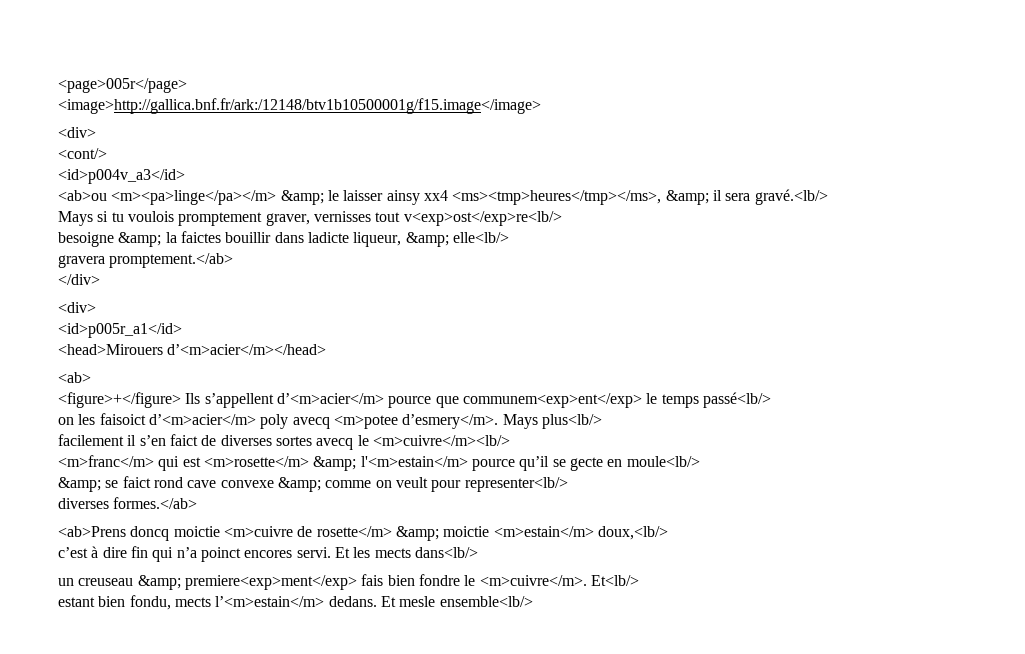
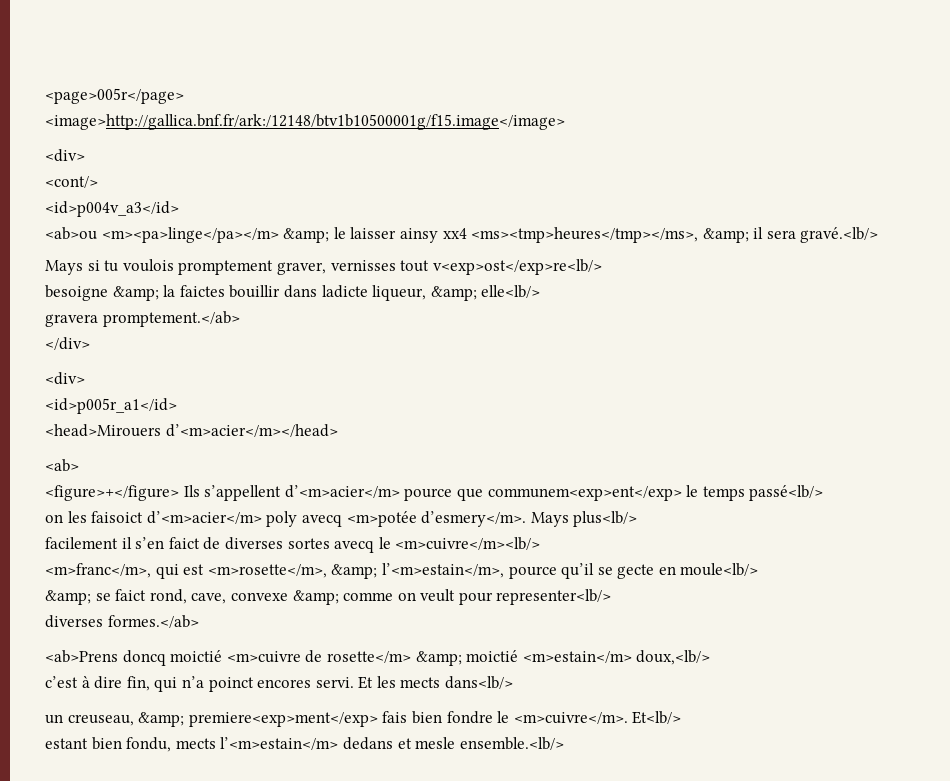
[333,415,398,429] <m>potee -> [346,511,417,527] <m>potée
[58,455,154,467] <m>franc</m> -> [45,563,151,578] <m>franc</m>,
[203,456,468,471] <m>rosette</m> &amp; l'<m>estain</m> -> [207,563,504,579] <m>rosette</m>, &amp; l’<m>estain</m>,
[153,477,217,488] rond cave -> [149,589,227,604] rond, cave,
[173,526,220,537] moictie -> [170,650,223,662] moictié
[443,526,490,537] moictie -> [466,650,519,662] moictié
[130,546,148,558] fin -> [126,676,150,691] fin,
[78,578,134,586] creuseau -> [67,714,134,726] creuseau,
[328,596,533,607] dedans. Et mesle ensemble<lb/> -> [342,737,564,750] dedans et mesle ensemble.<lb/>

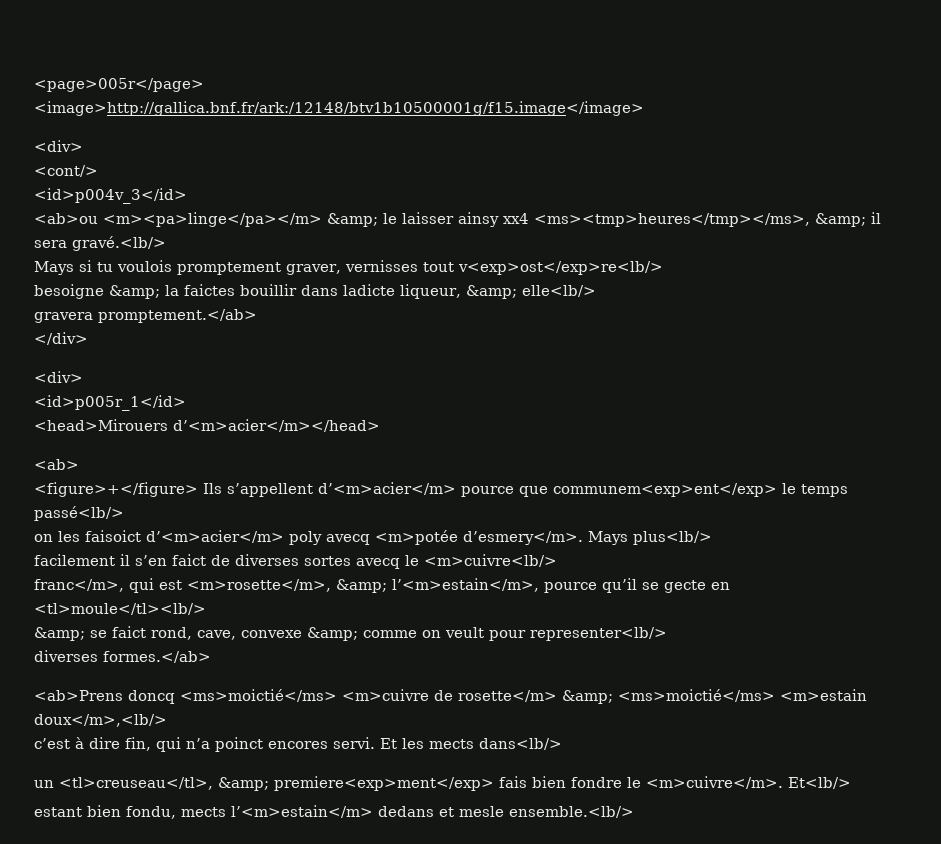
[45,201,179,217] <id>p004v_a3</id> -> [34,188,187,204] <id>p004v_3</id>
[45,398,177,414] <id>p005r_a1</id> -> [34,395,186,411] <id>p005r_1</id>
[395,537,541,550] [45,563,151,578] <m>cuivre</m><lb/> // <m>franc</m>, -> [424,554,557,567] [34,579,124,592] <m>cuivre<lb/> // franc</m>,
[680,563,759,576] moule<lb/> -> [34,603,206,615] <tl>moule</tl><lb/>
[170,650,223,662] moictié -> [180,689,337,702] <ms>moictié</ms>
[466,650,711,665] moictié <m>estain</m> doux,<lb/> -> [618,689,867,702] [34,714,167,727] <ms>moictié</ms> <m>estain doux</m>,<lb/>
[67,714,134,726] creuseau, -> [59,777,213,790] <tl>creuseau</tl>,

